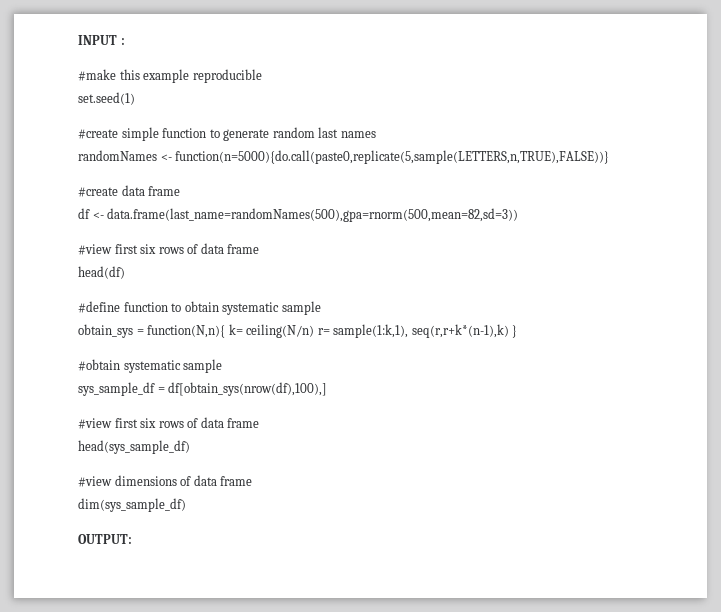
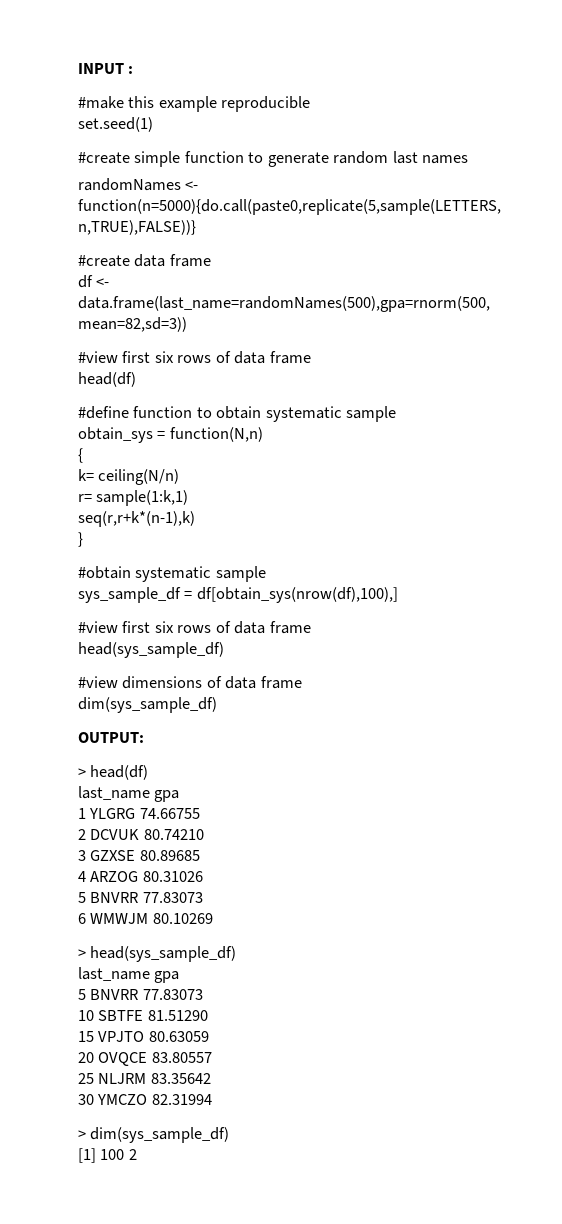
[147,325,226,338] function(N,n){ -> [169,427,263,442] [78,448,83,463] function(N,n) // { //
[317,324,409,338] r= sample(1:k,1), -> [78,490,189,506] // r= sample(1:k,1) //
(509, 331) none -> (195, 519) //
(132, 539) none -> [78,765,149,780] [78,786,180,802] [78,808,200,819] [78,829,204,840] [78,850,200,861] [78,871,203,882] [78,892,203,903] [78,913,213,924] [78,946,237,962] [78,967,180,983] [78,989,203,1000] [78,1010,208,1021] [78,1031,209,1042] [78,1052,212,1066] [78,1073,211,1084] [78,1094,212,1105] [78,1127,230,1143] [78,1148,137,1163] // > head(df) // last_name gpa // 1 YLGRG 74.66755 // 2 DCVUK 80.74210 // 3 GZXSE 80.89685 // 4 ARZOG 80.31026 // 5 BNVRR 77.83073 // 6 WMWJM 80.10269 // > head(sys_sample_df) // last_name gpa // 5 BNVRR 77.83073 // 10 SBTFE 81.51290 // 15 VPJTO 80.63059 // 20 OVQCE 83.80557 // 25 NLJRM 83.35642 // 30 YMCZO 82.31994 // > dim(sys_sample_df) // [1] 100 2

